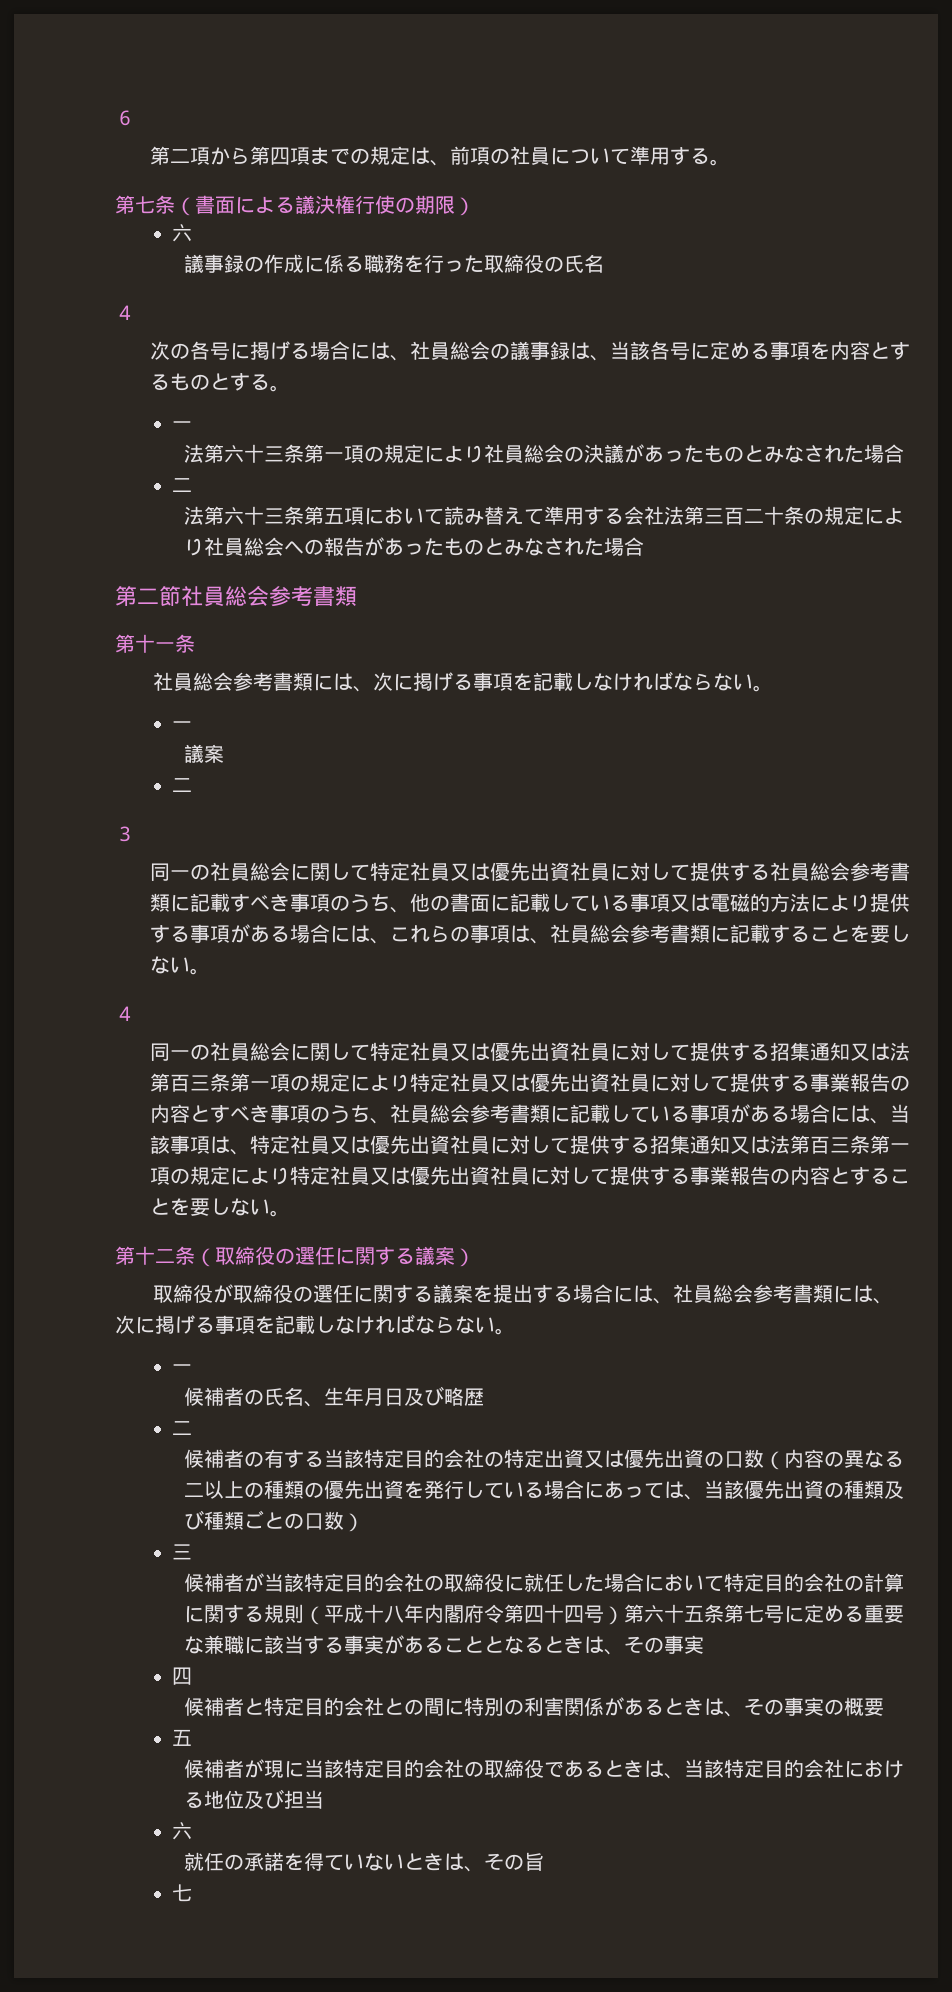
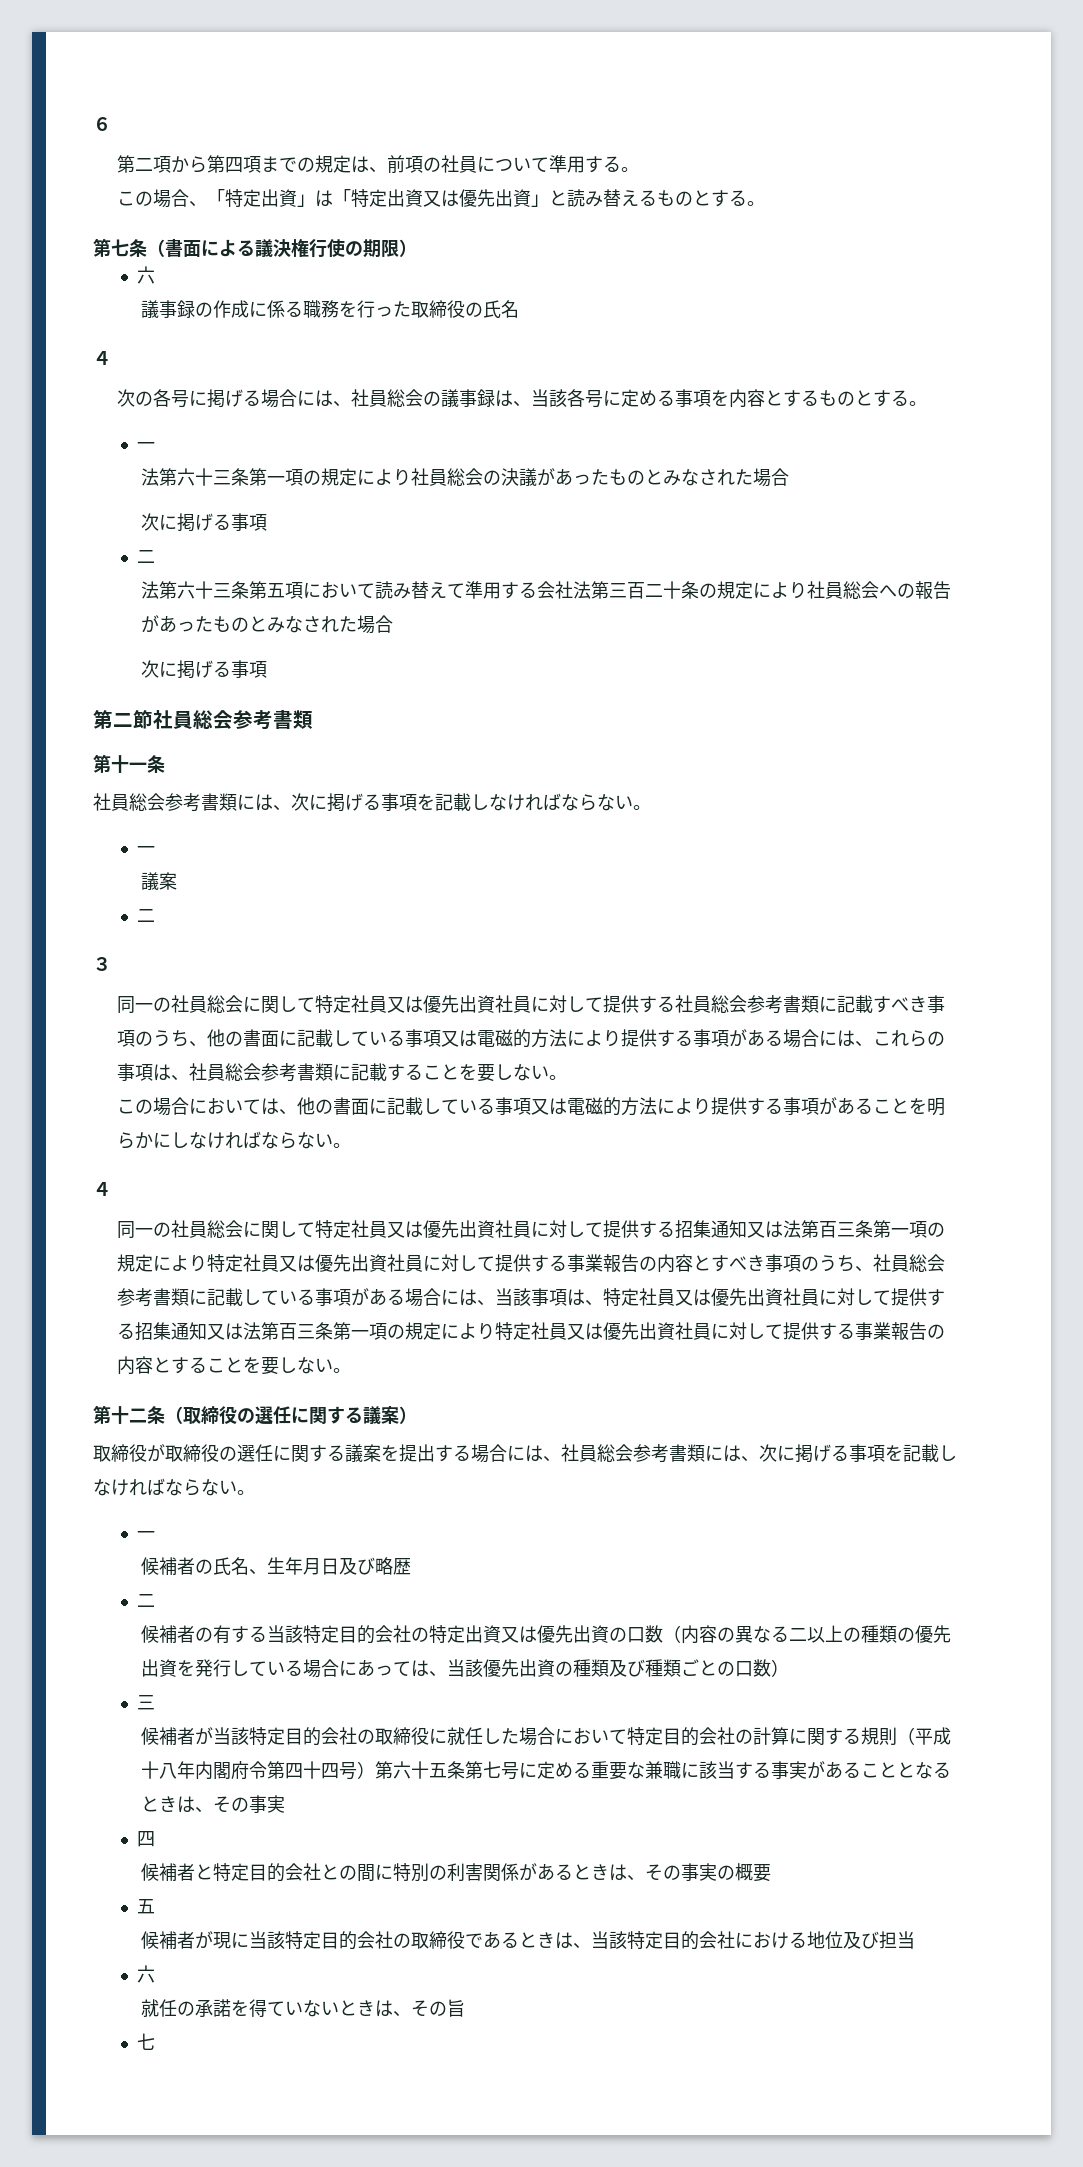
(730, 162) none -> [116,189,765,208] // この場合、「特定出資」は「特定出資又は優先出資」と読み替えるものとする。
(905, 453) none -> [140,513,267,532] // 次に掲げる事項
(645, 546) none -> [140,660,267,679] // 次に掲げる事項
(210, 971) none -> [116,1097,945,1116] [116,1131,351,1149] // この場合においては、他の書面に記載している事項又は電磁的方法により提供する事項があることを明らかにしなければならない。

